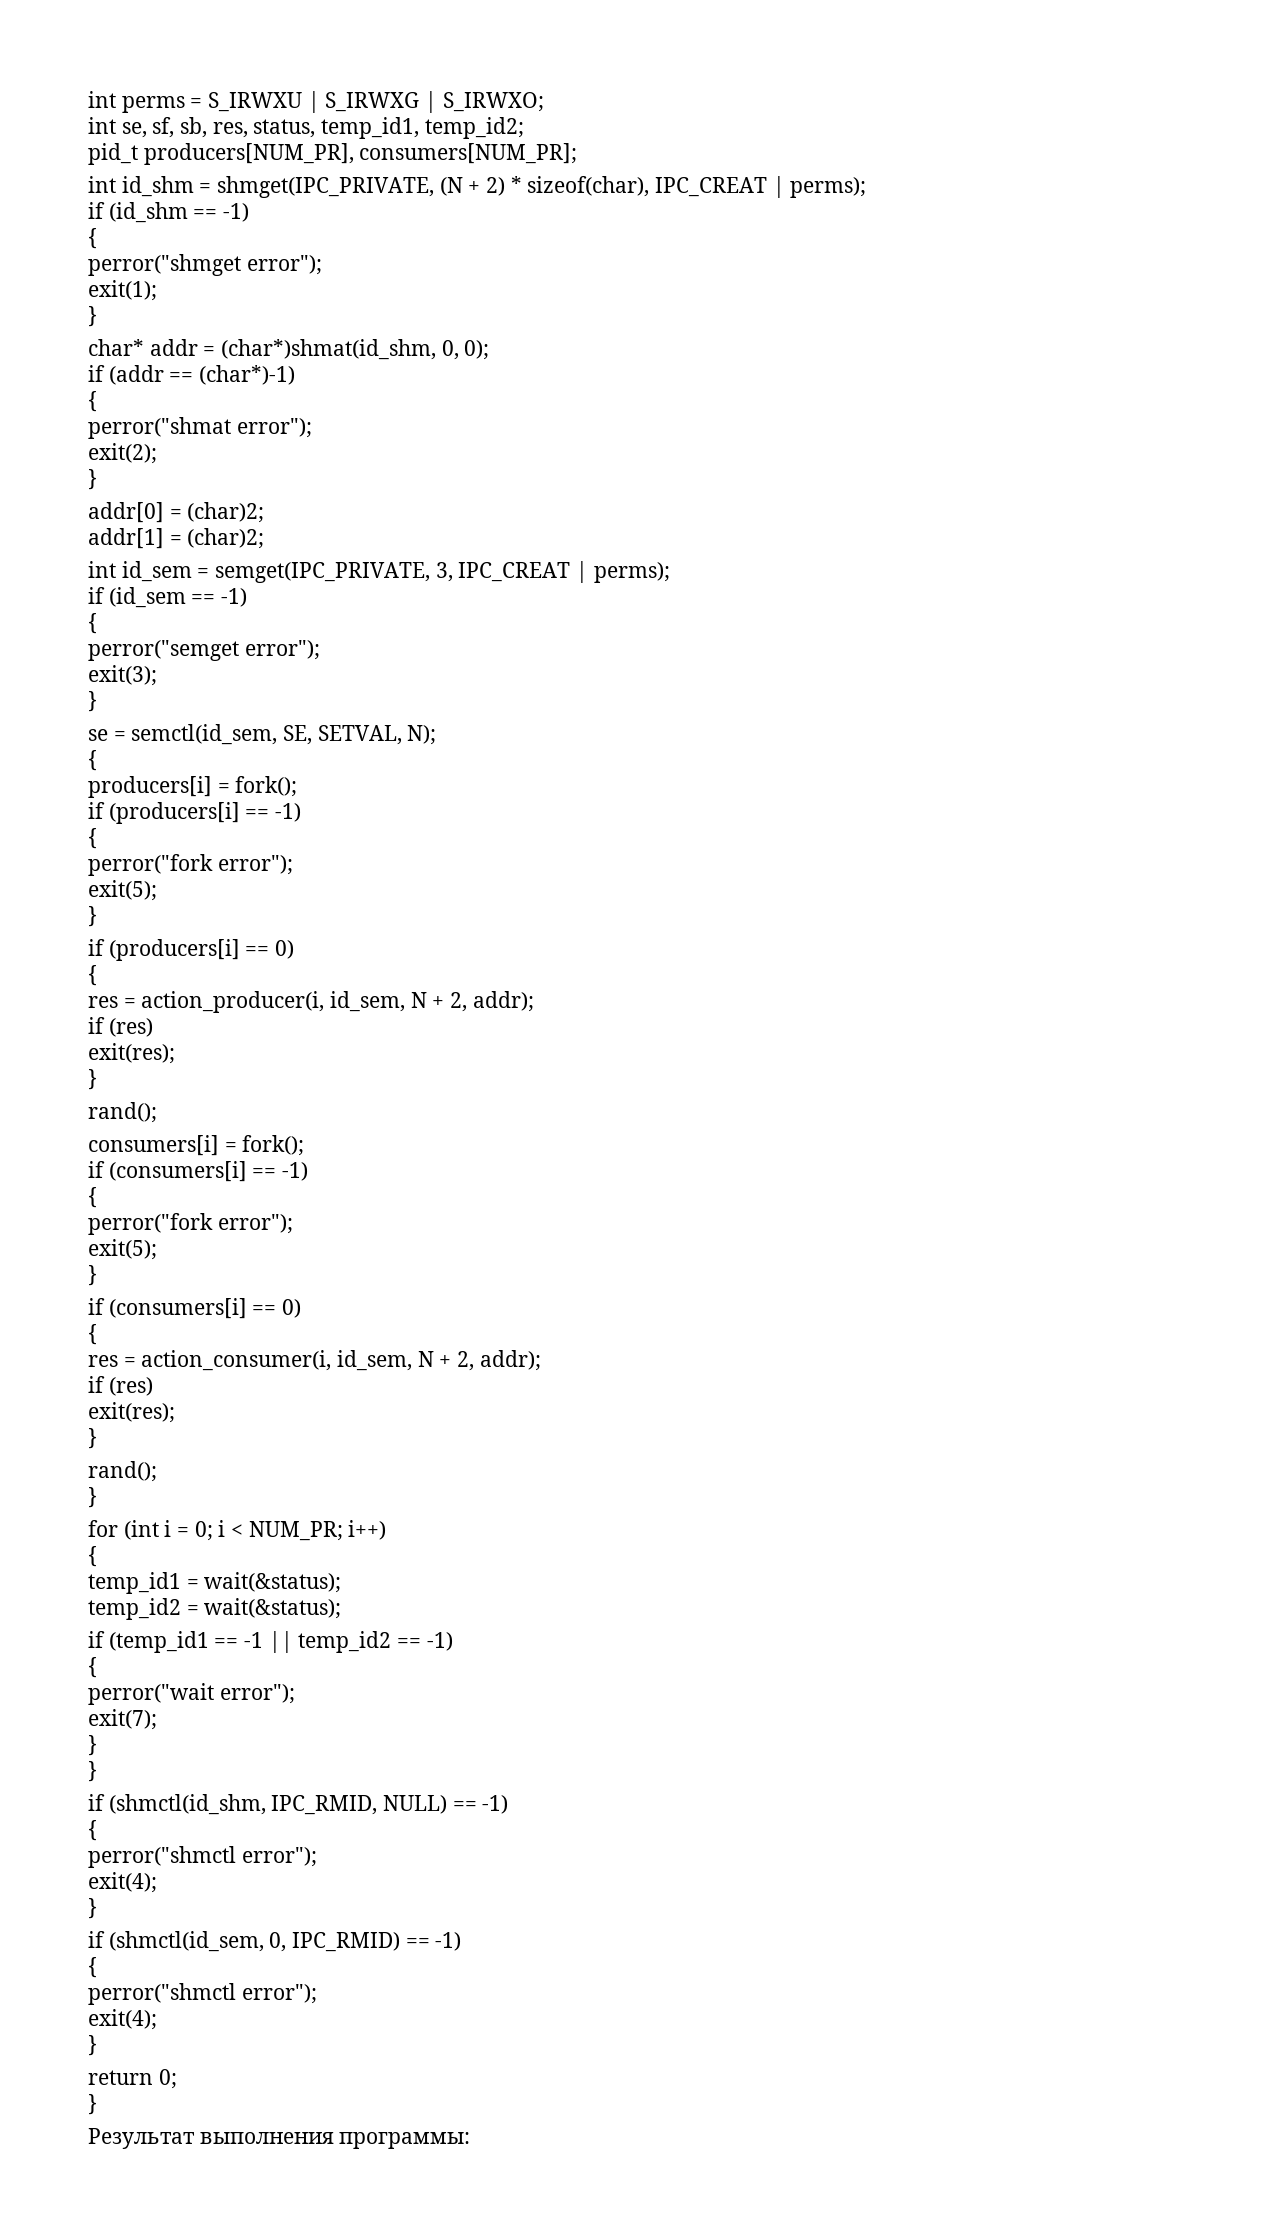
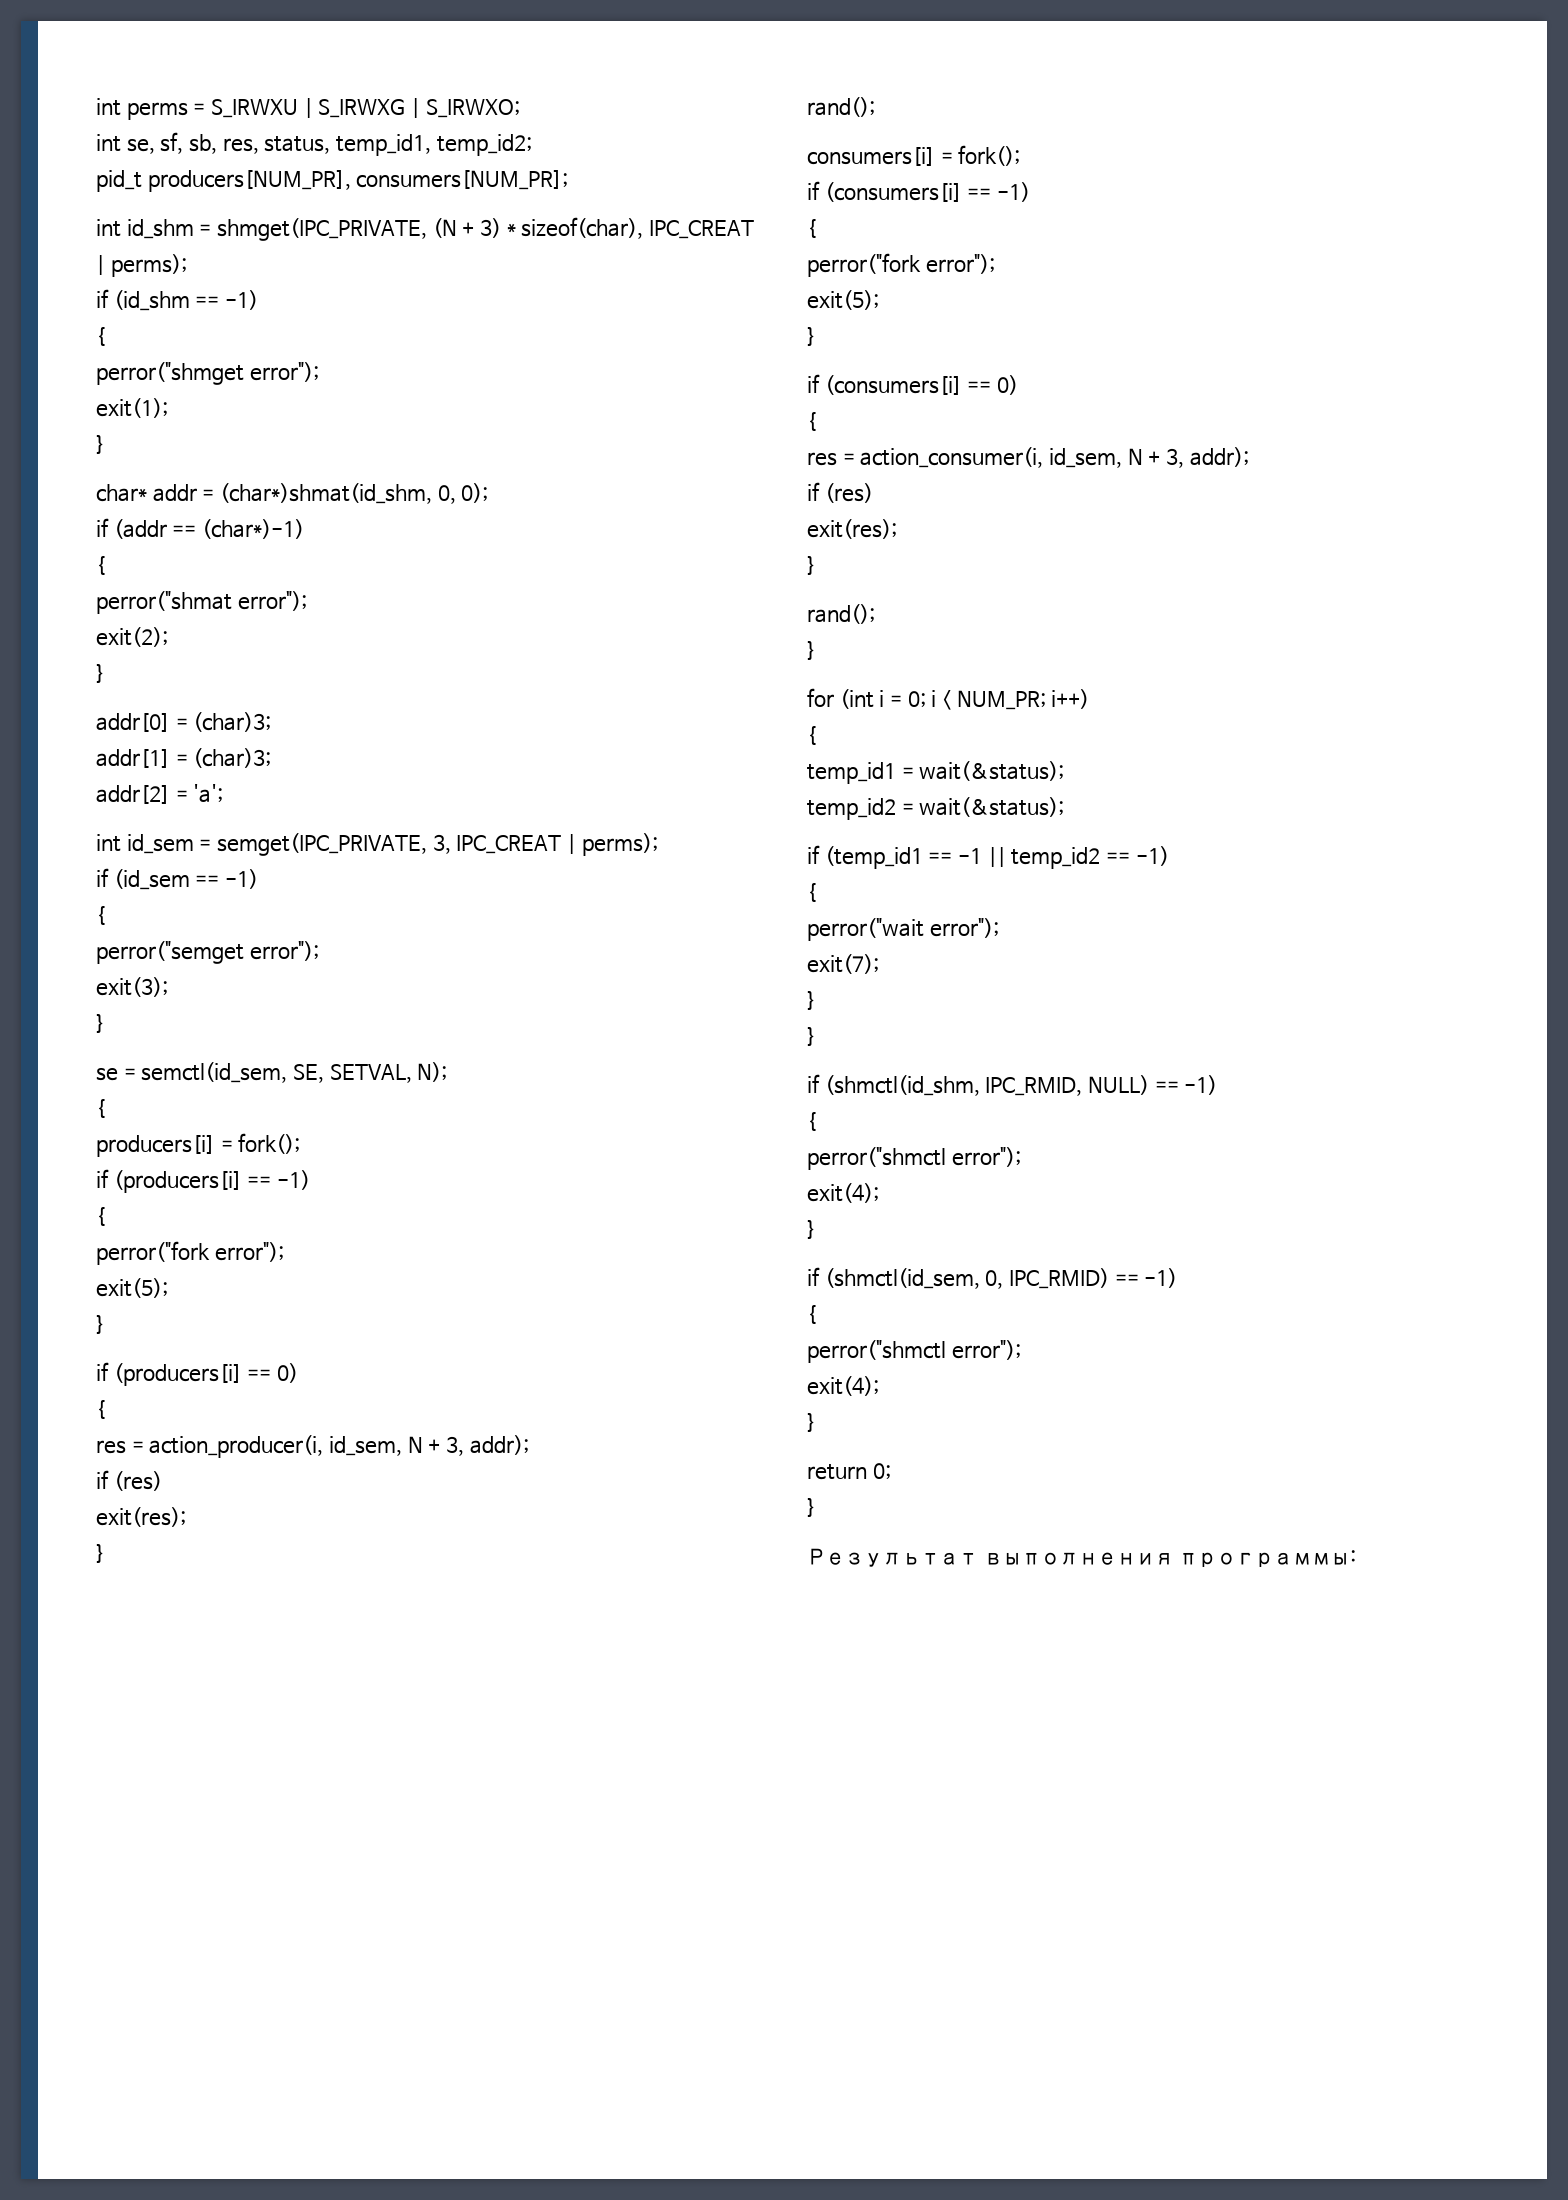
[486,177,506,196] 2) -> [479,218,501,238] 3)
[187,502,265,523] (char)2; -> [193,712,272,732] (char)3;
[187,528,265,549] (char)2; -> [193,748,272,768] [96,784,224,804] (char)3; // addr[2] = 'a';
[450,992,468,1012] 2, -> [445,1436,464,1456] 3,
[457,1351,475,1371] 2, -> [1166,448,1185,468] 3,

